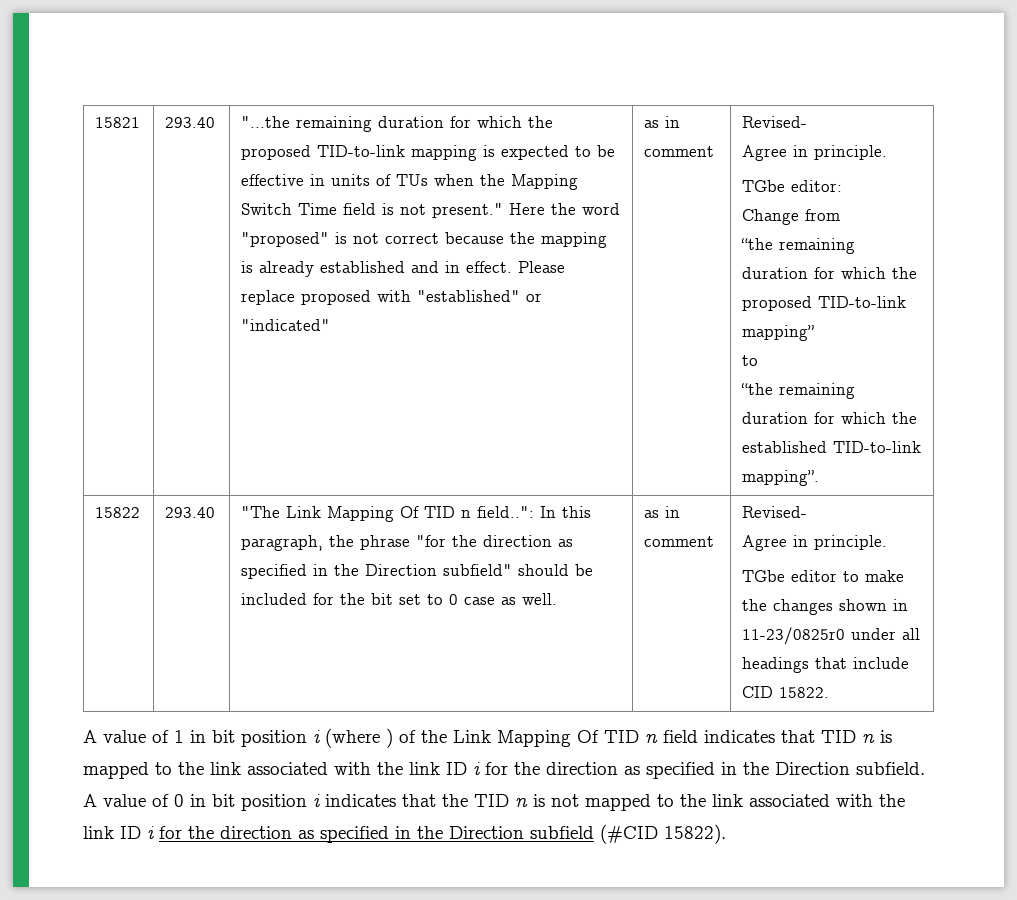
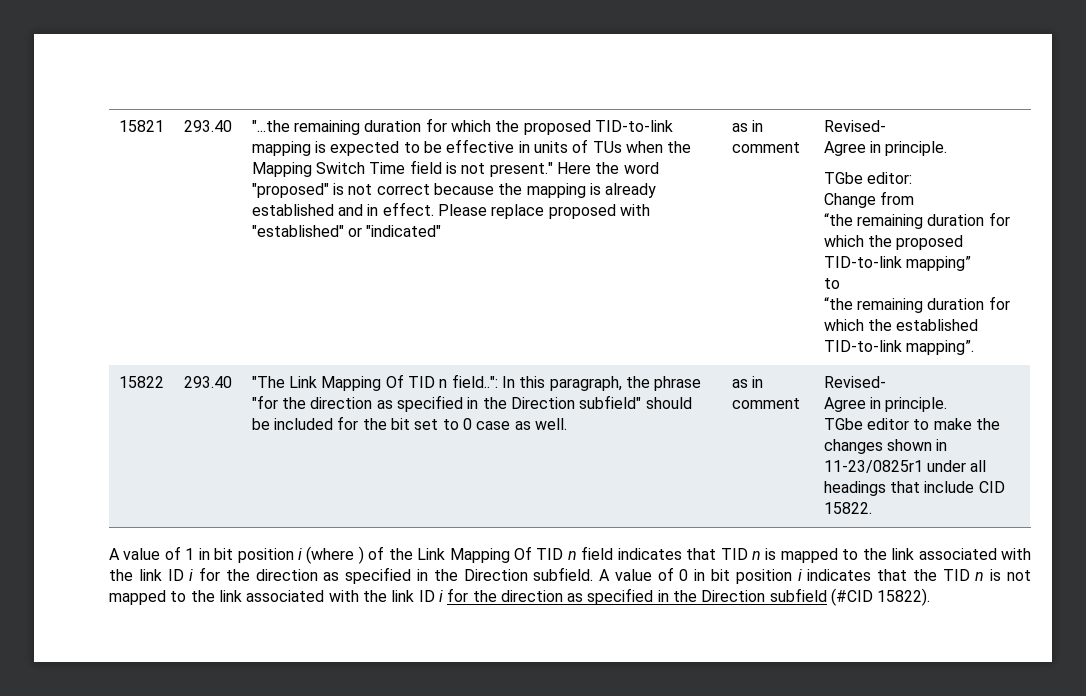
[742,627,846,645] 11-23/0825r0 -> [823,460,923,473] 11-23/0825r1

